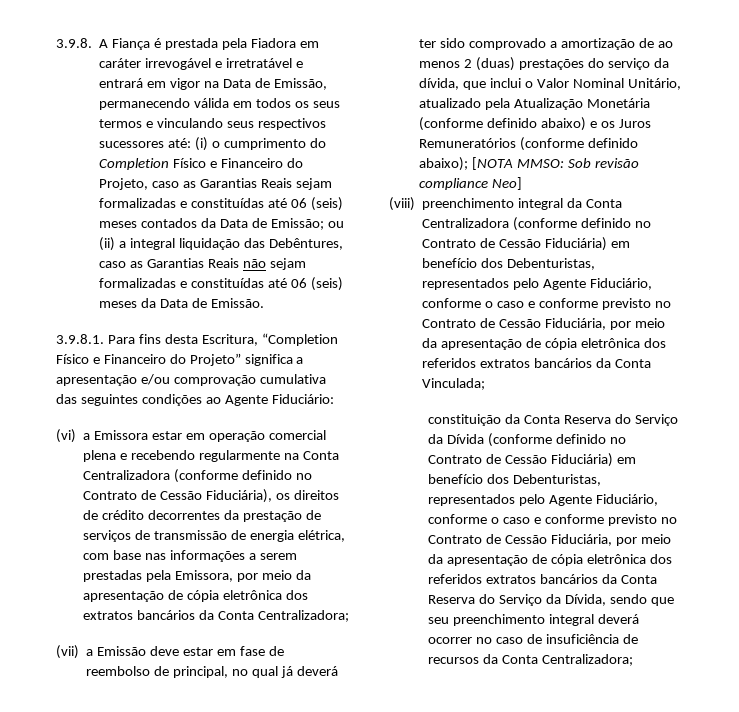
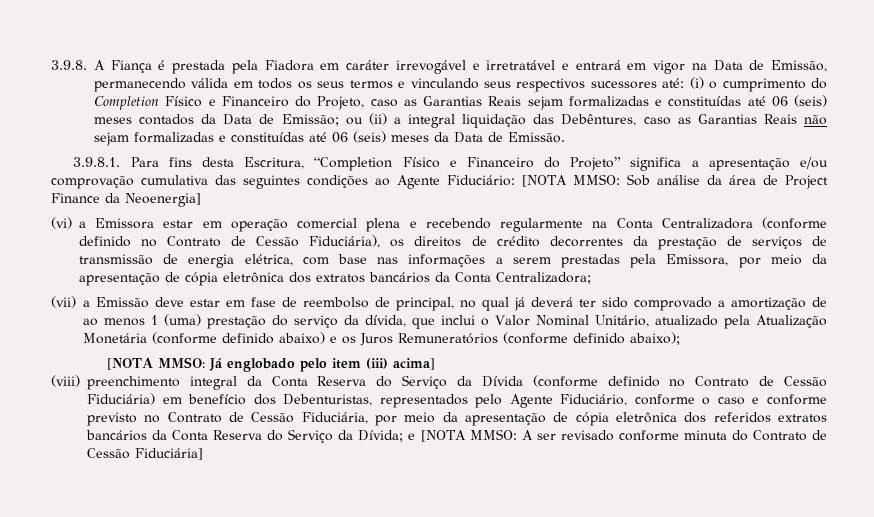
(334, 399) none -> [522,174,828,189] [51,193,201,207] [NOTA MMSO: Sob análise da área de Project Finance da Neoenergia]
[464,57,584,71] 2 (duas) prestações -> [151,314,267,329] 1 (uma) prestação
[472,157,639,170] [419,177,523,190] [NOTA MMSO: Sob revisão compliance Neo] -> [106,357,435,372] // [NOTA MMSO: Já englobado pelo item (iii) acima]
[422,217,651,231] [422,237,630,251] [422,258,596,270] [422,278,652,290] [422,298,671,310] [422,318,665,330] [422,338,666,350] [422,358,651,368] [422,378,486,390] [428,414,561,426] Centralizadora (conforme definido no Contrato de Cessão Fiduciária) em benefício dos Debenturistas, representados pelo Agente Fiduciário, conforme o caso e conforme previsto no Contrato de Cessão Fiduciária, por meio da apresentação de cópia eletrônica dos referidos extratos bancários da Conta Vinculada; // constituição da Conta -> (308, 381) none
[564,594,674,606] [428,614,639,626] [428,634,638,644] [428,654,633,666] Dívida, sendo que seu preenchimento integral deverá ocorrer no caso de insuficiência de recursos da Conta Centralizadora; -> [358,429,827,442] [87,448,203,460] Dívida; e [NOTA MMSO: A ser revisado conforme minuta do Contrato de Cessão Fiduciária]

